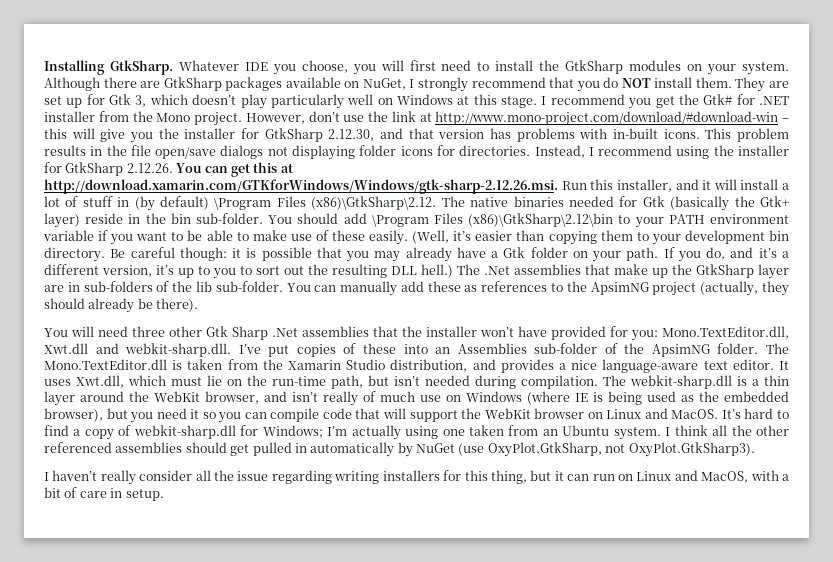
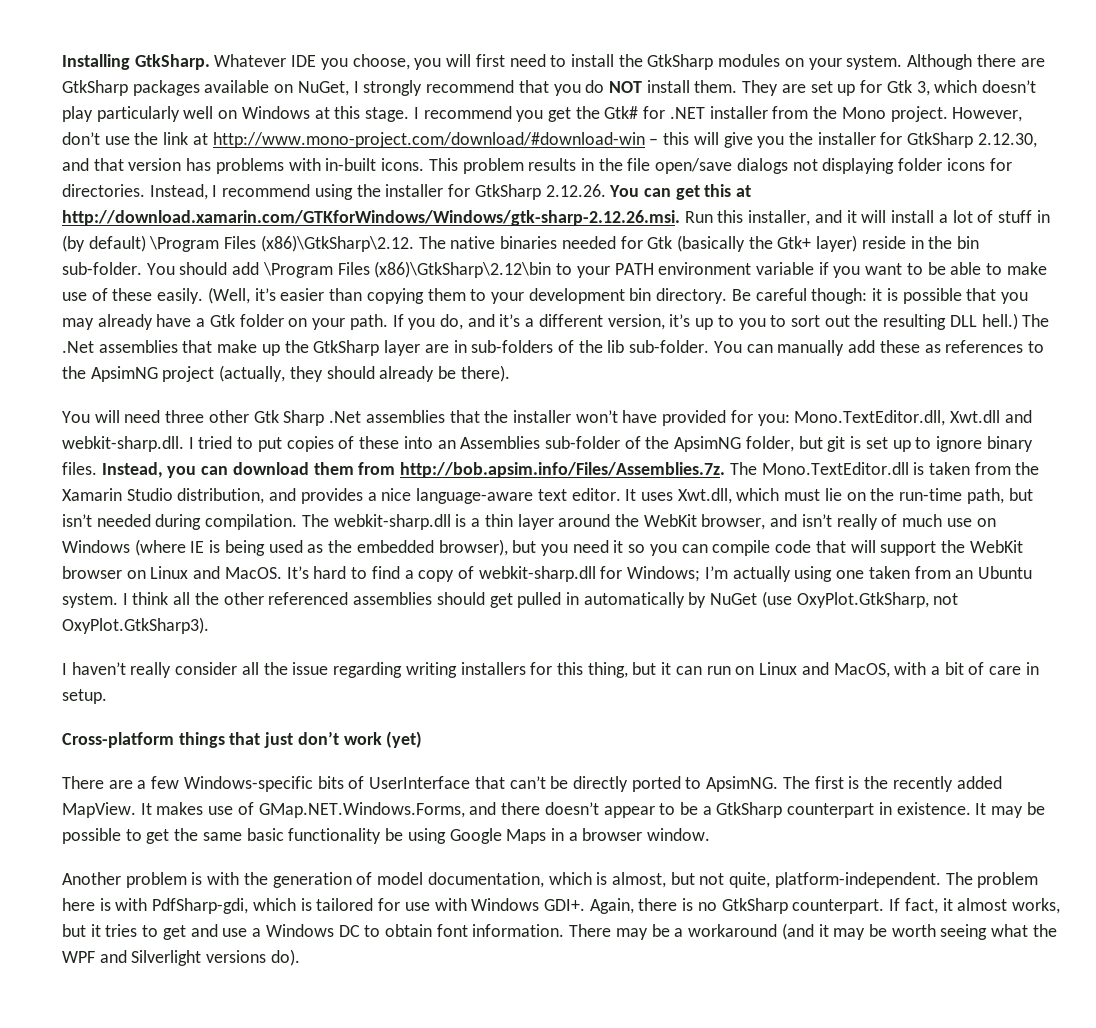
[238,344,261,354] I’ve -> [188,436,254,449] I tried to
[717,343,759,354] folder. -> [745,436,1033,452] [62,462,726,478] folder, but git is set up to ignore binary files. Instead, you can download them from http://bob.apsim.info/Files/Assemblies.7z.
(164, 495) none -> [62,731,423,748] [62,776,1002,792] [62,802,1045,818] [62,828,711,844] [62,872,1039,888] [62,898,1060,914] [62,923,1057,940] [62,949,300,966] // Cross-platform things that just don’t work (yet) // There are a few Windows-specific bits of UserInterface that can’t be directly ported to ApsimNG. The first is the recently added MapView. It makes use of GMap.NET.Windows.Forms, and there doesn’t appear to be a GtkSharp counterpart in existence. It may be possible to get the same basic functionality be using Google Maps in a browser window. // Another problem is with the generation of model documentation, which is almost, but not quite, platform-independent. The problem here is with PdfSharp-gdi, which is tailored for use with Windows GDI+. Again, there is no GtkSharp counterpart. If fact, it almost works, but it tries to get and use a Windows DC to obtain font information. There may be a workaround (and it may be worth seeing what the WPF and Silverlight versions do).

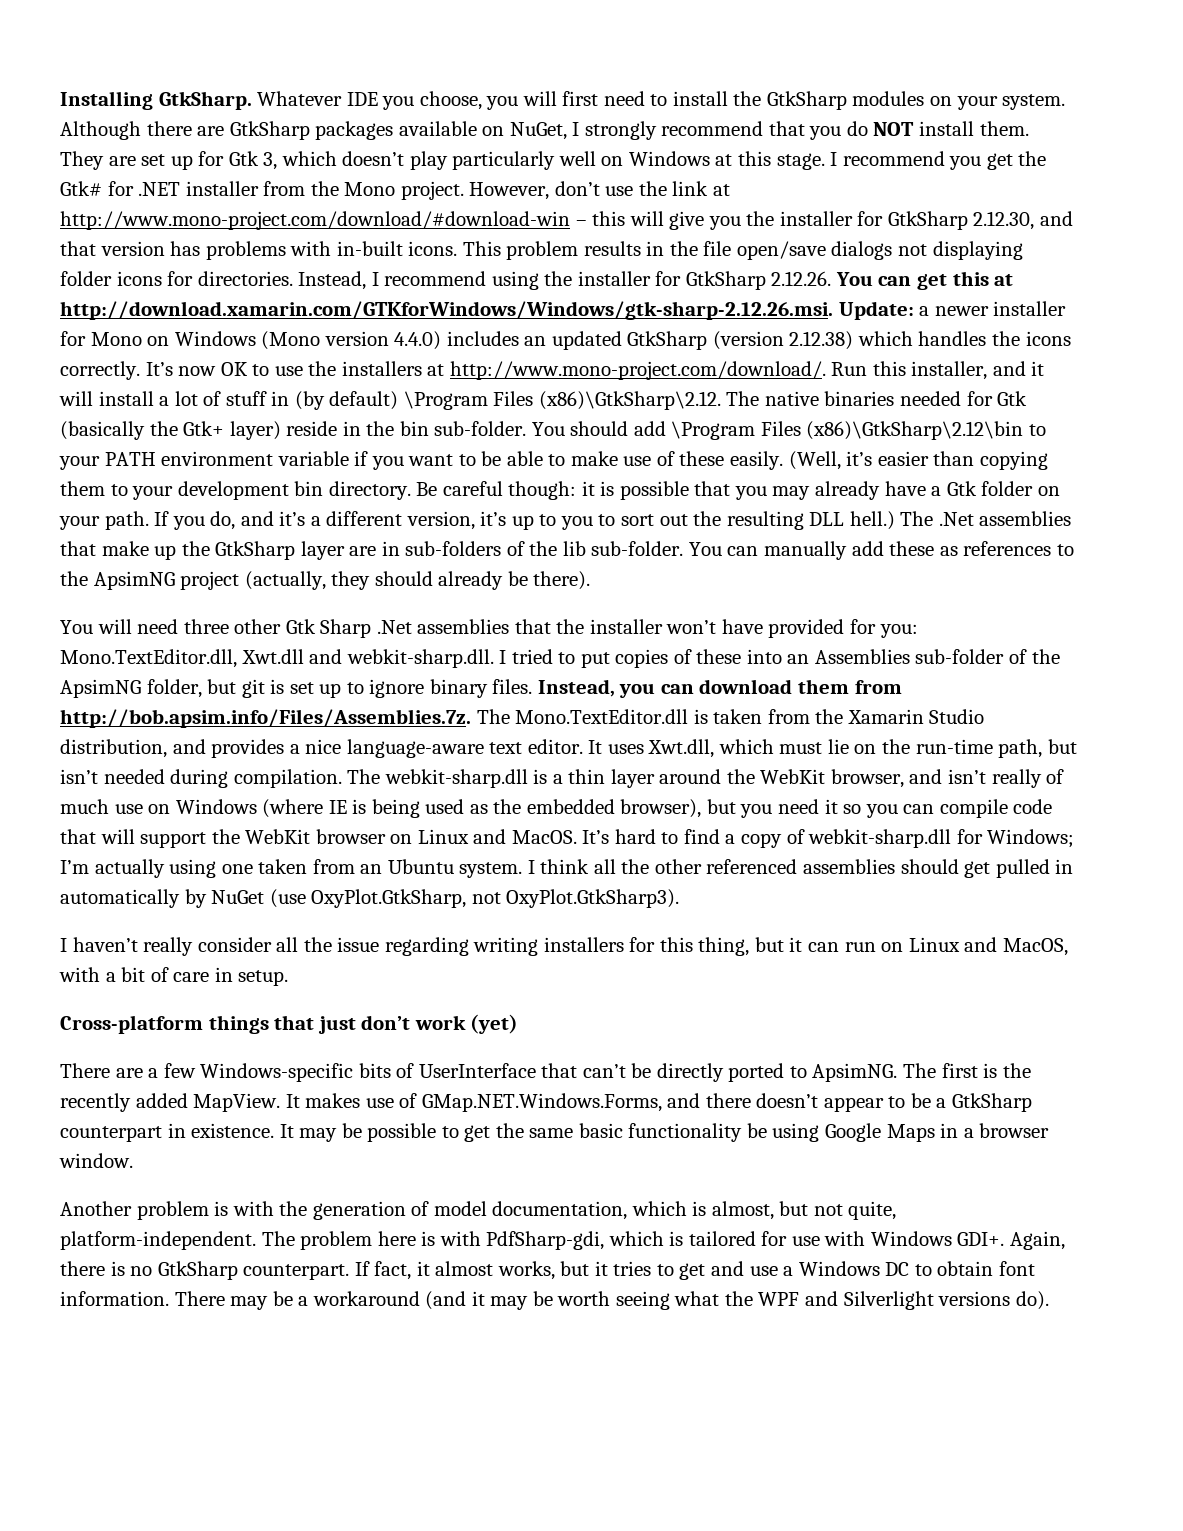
(680, 218) none -> [838,301,1067,320] [60,331,1071,350] [60,361,826,380] Update: a newer installer for Mono on Windows (Mono version 4.4.0) includes an updated GtkSharp (version 2.12.38) which handles the icons correctly. It’s now OK to use the installers at http://www.mono-project.com/download/.

